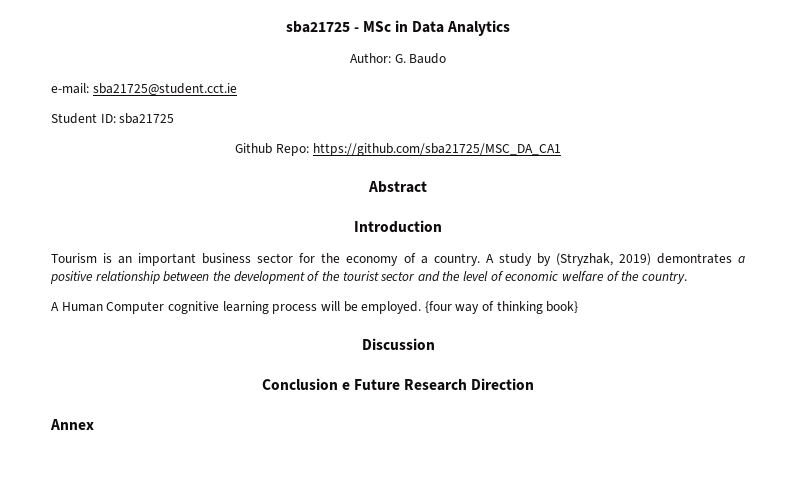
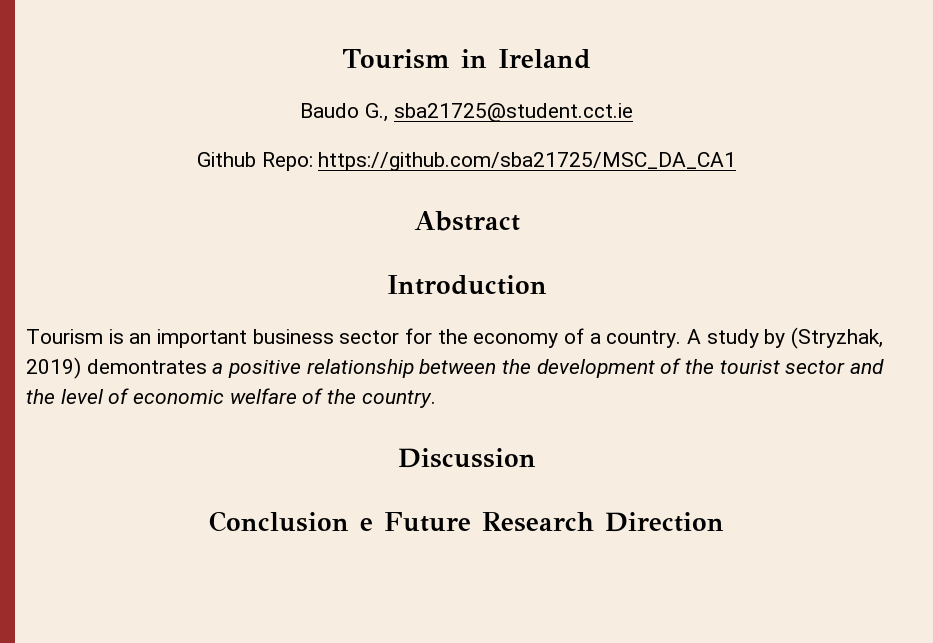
[285,20,511,36] [349,53,406,63] sba21725 - MSc in Data Analytics // Author: G. -> [341,49,592,69] Tourism in Ireland //
[51,83,89,94] // e-mail: -> [365,103,389,122] G.,
[51,113,175,124] // Student ID: sba21725 -> (633, 112) none
[51,301,579,314] // A Human Computer cognitive learning process will be employed. {four way of thinking book} -> (436, 399) none
[50,419,94,430] // Annex -> (724, 522) none

